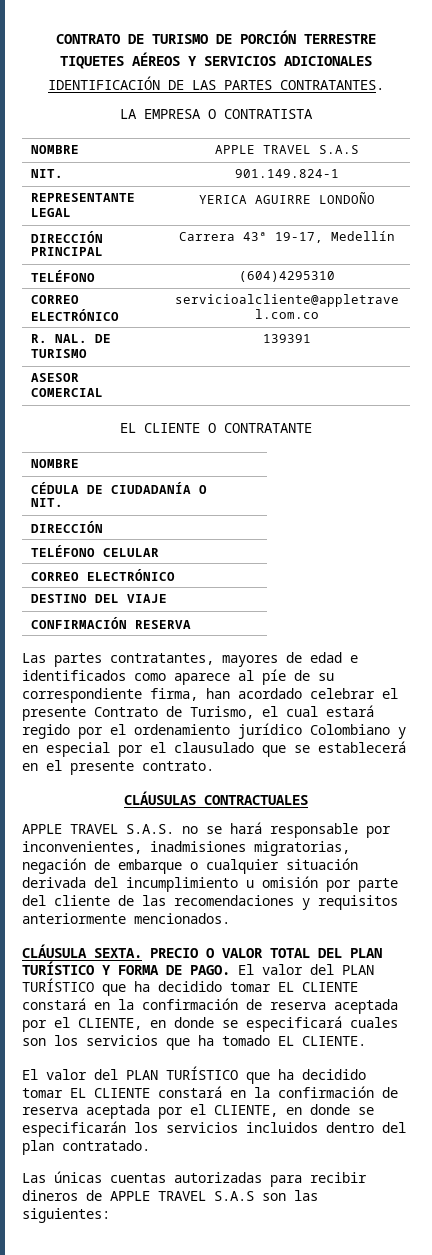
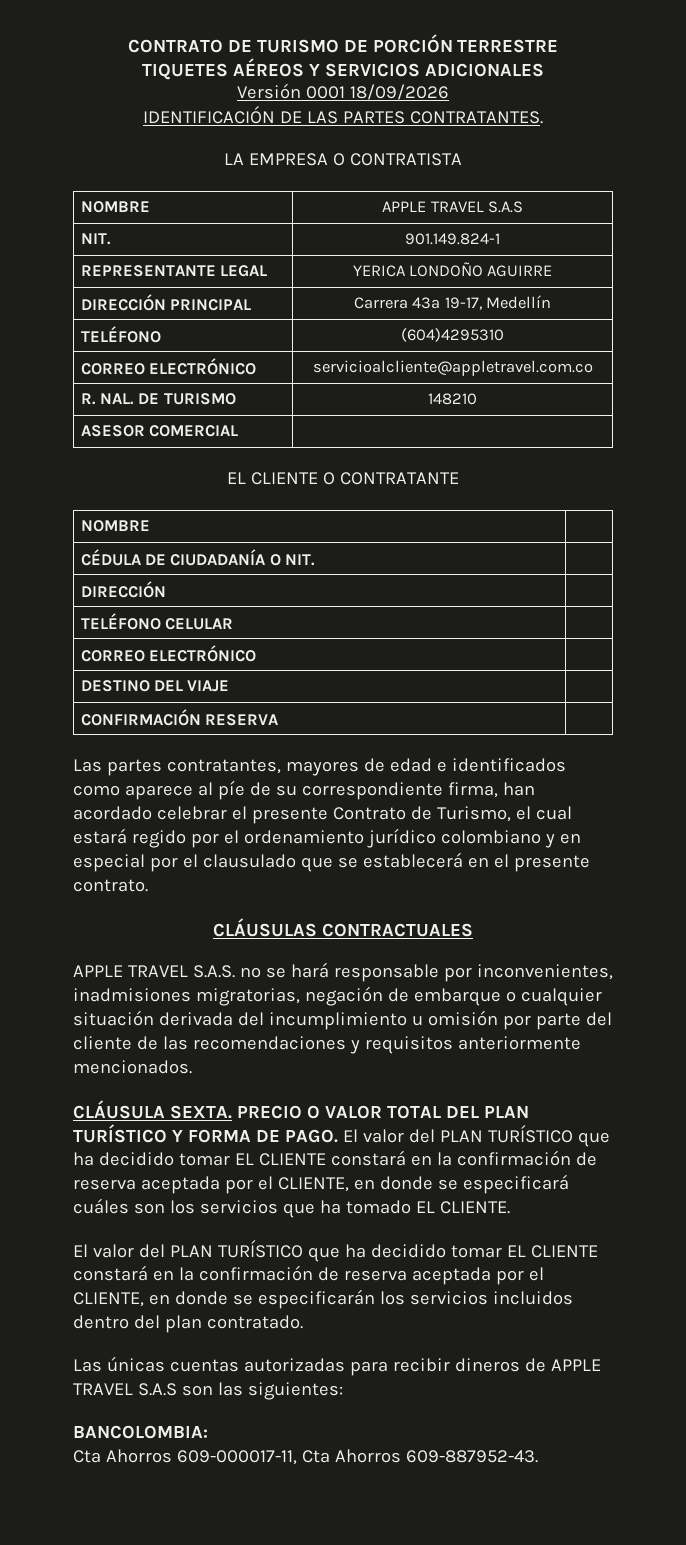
(372, 61) none -> [237,83,449,100] // Versión 0001 18/09/2026
(248, 199) none -> [409,262,483,277] LONDOÑO
[319,192,375,204] LONDOÑO -> (553, 271) none
[263,334,311,343] 139391 -> [428,393,477,405] 148210
[310,724,390,735] Colombiano -> [440,830,541,844] colombiano
[350,1017,398,1028] cuales -> [73,1198,129,1214] cuáles
(110, 1215) none -> [73,1425,208,1439] [73,1449,538,1465] // BANCOLOMBIA: // Cta Ahorros 609-000017-11, Cta Ahorros 609-887952-43.

